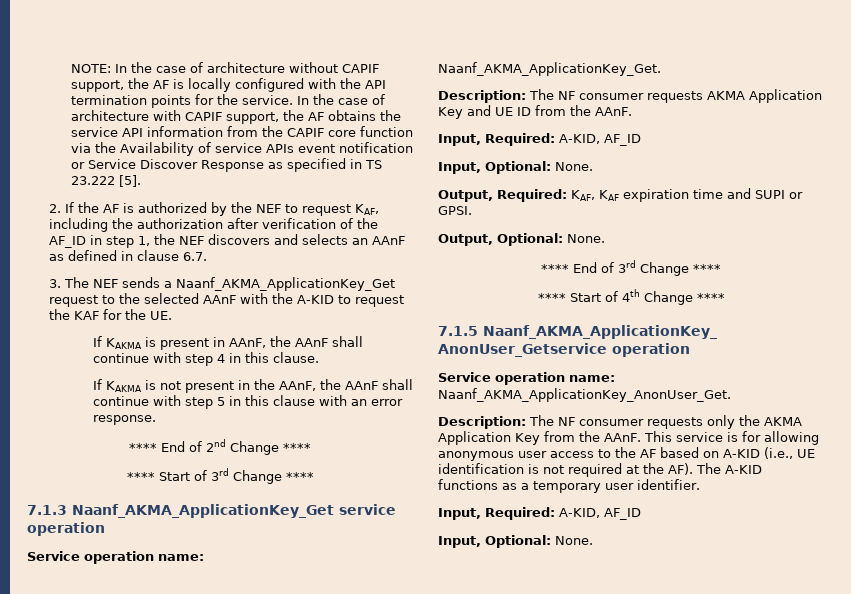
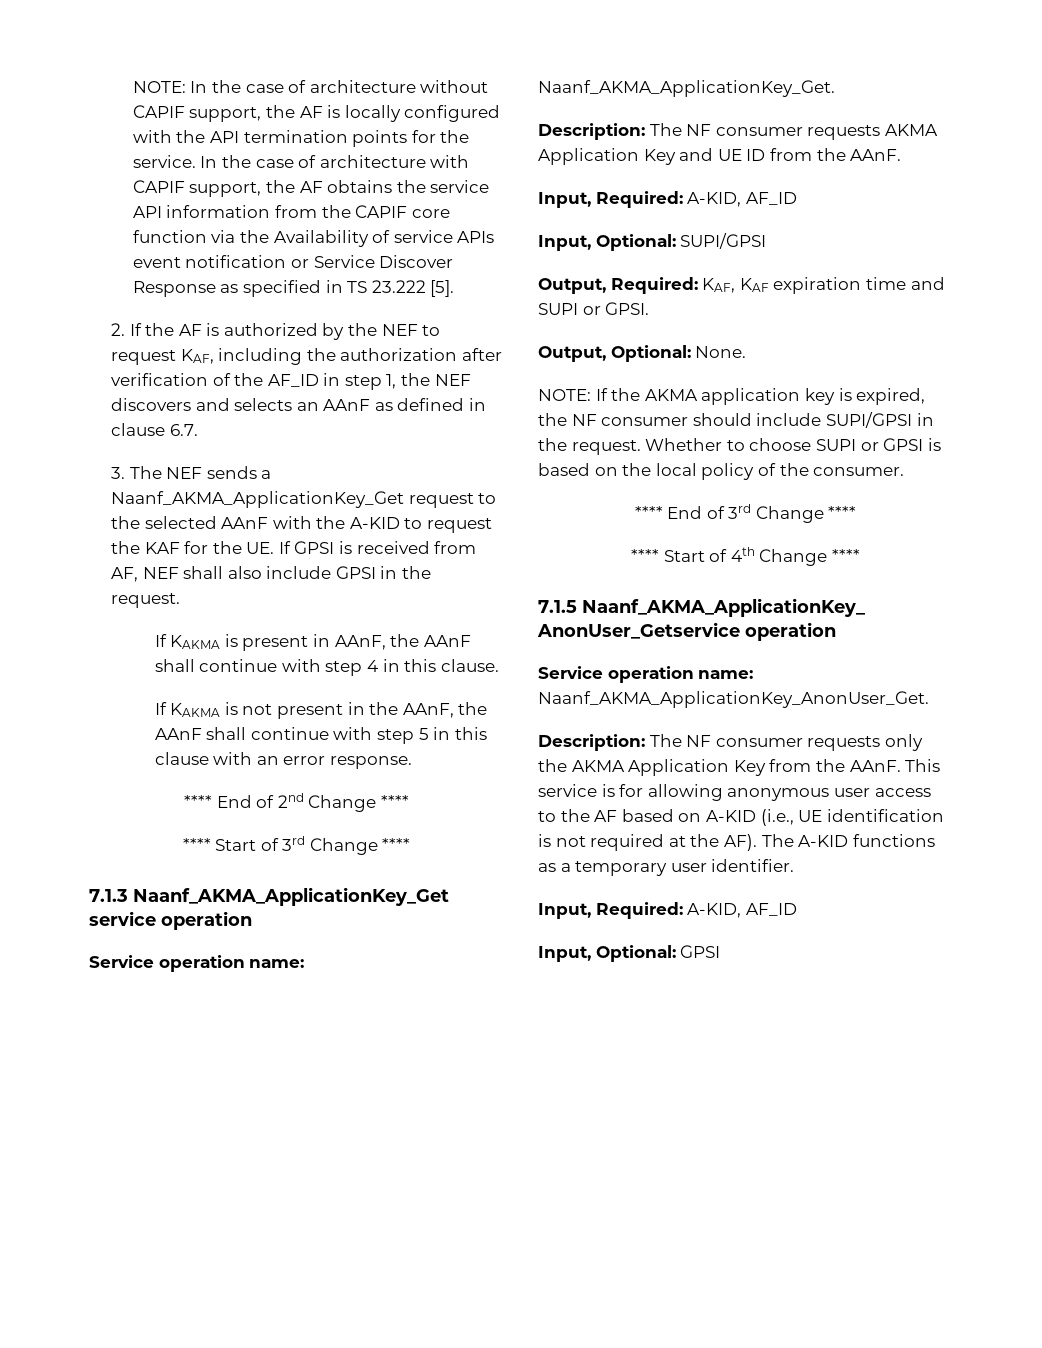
(172, 315) none -> [278,541,477,554] [110,566,432,582] [110,593,180,608] If GPSI is received from AF, NEF shall also include GPSI in the request.
[555,162,593,171] None. -> [680,233,767,249] SUPI/GPSI
(605, 238) none -> [538,388,926,405] [538,412,934,428] [538,438,941,455] [538,463,905,480] // NOTE: If the AKMA application key is expired, the NF consumer should include SUPI/GPSI in the request. Whether to choose SUPI or GPSI is based on the local policy of the consumer.
[555,536,593,545] None. -> [680,945,721,958] GPSI

